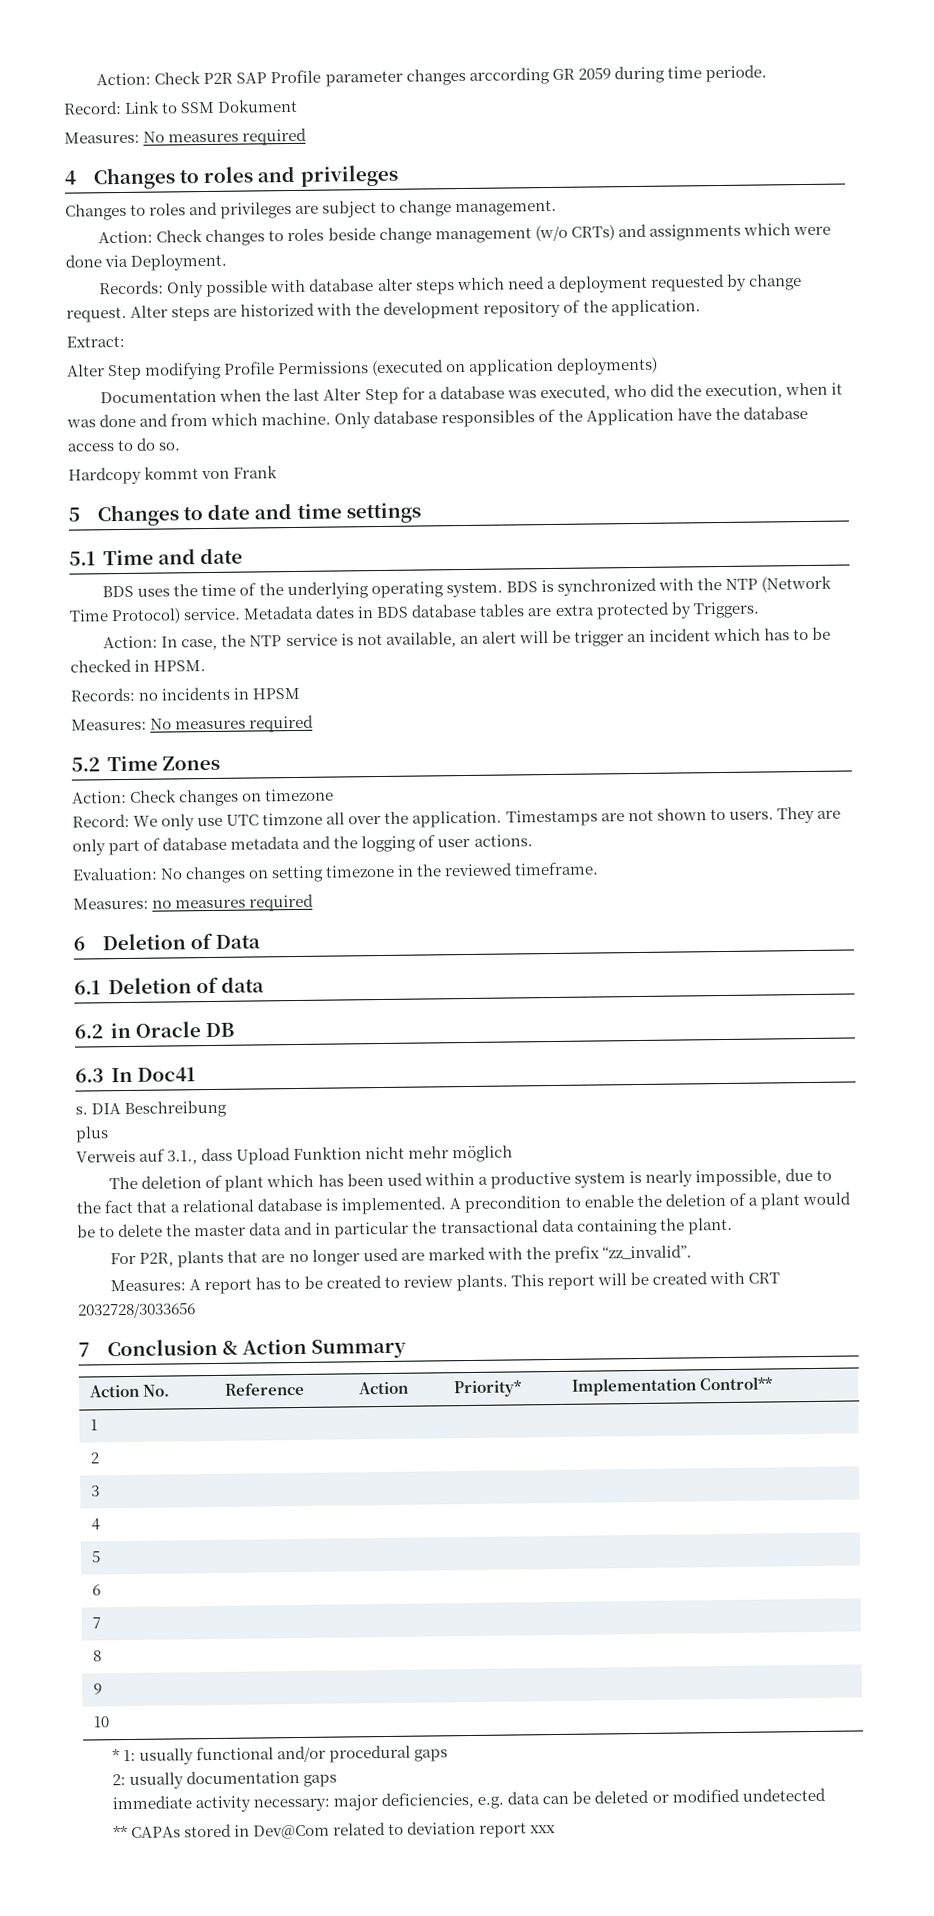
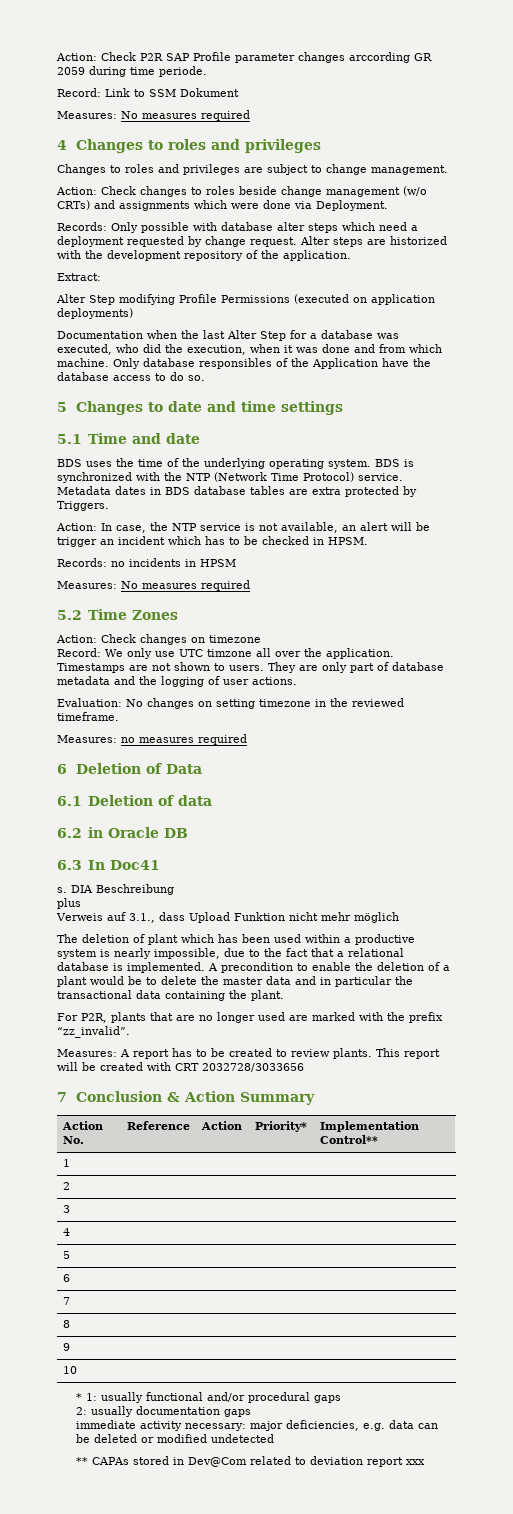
[68,465,279,485] // Hardcopy kommt von Frank -> (205, 378) none

